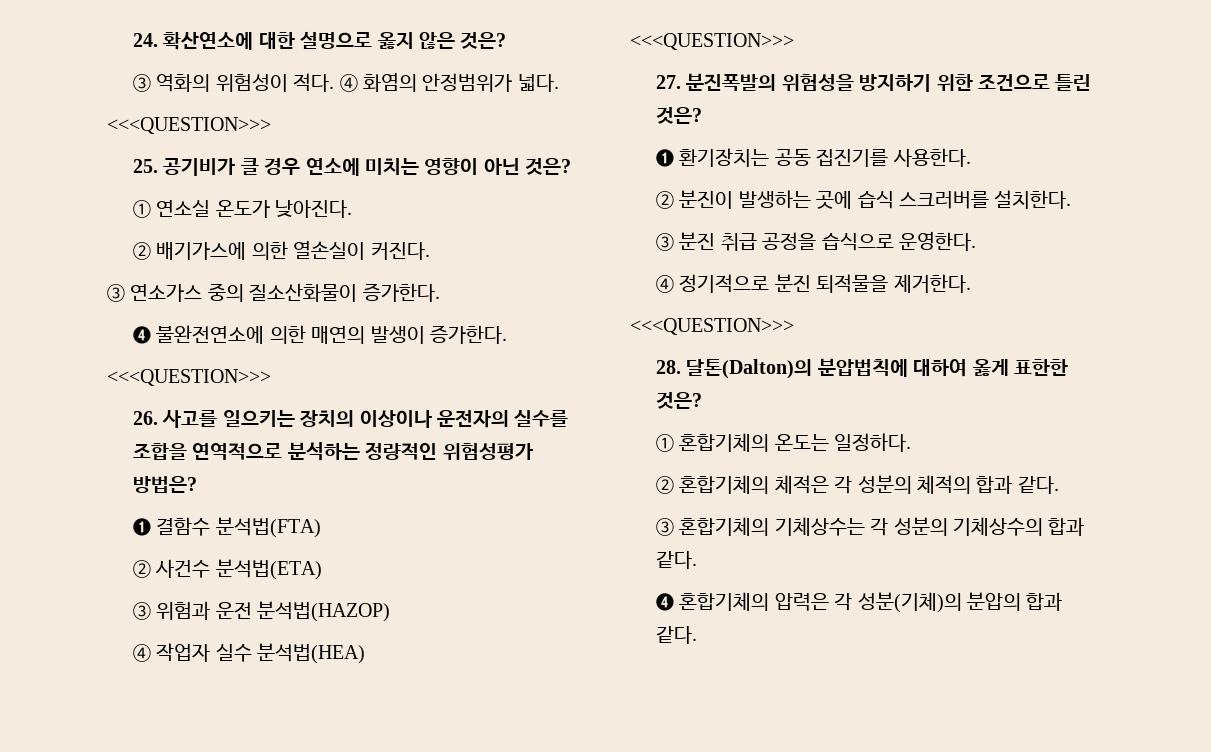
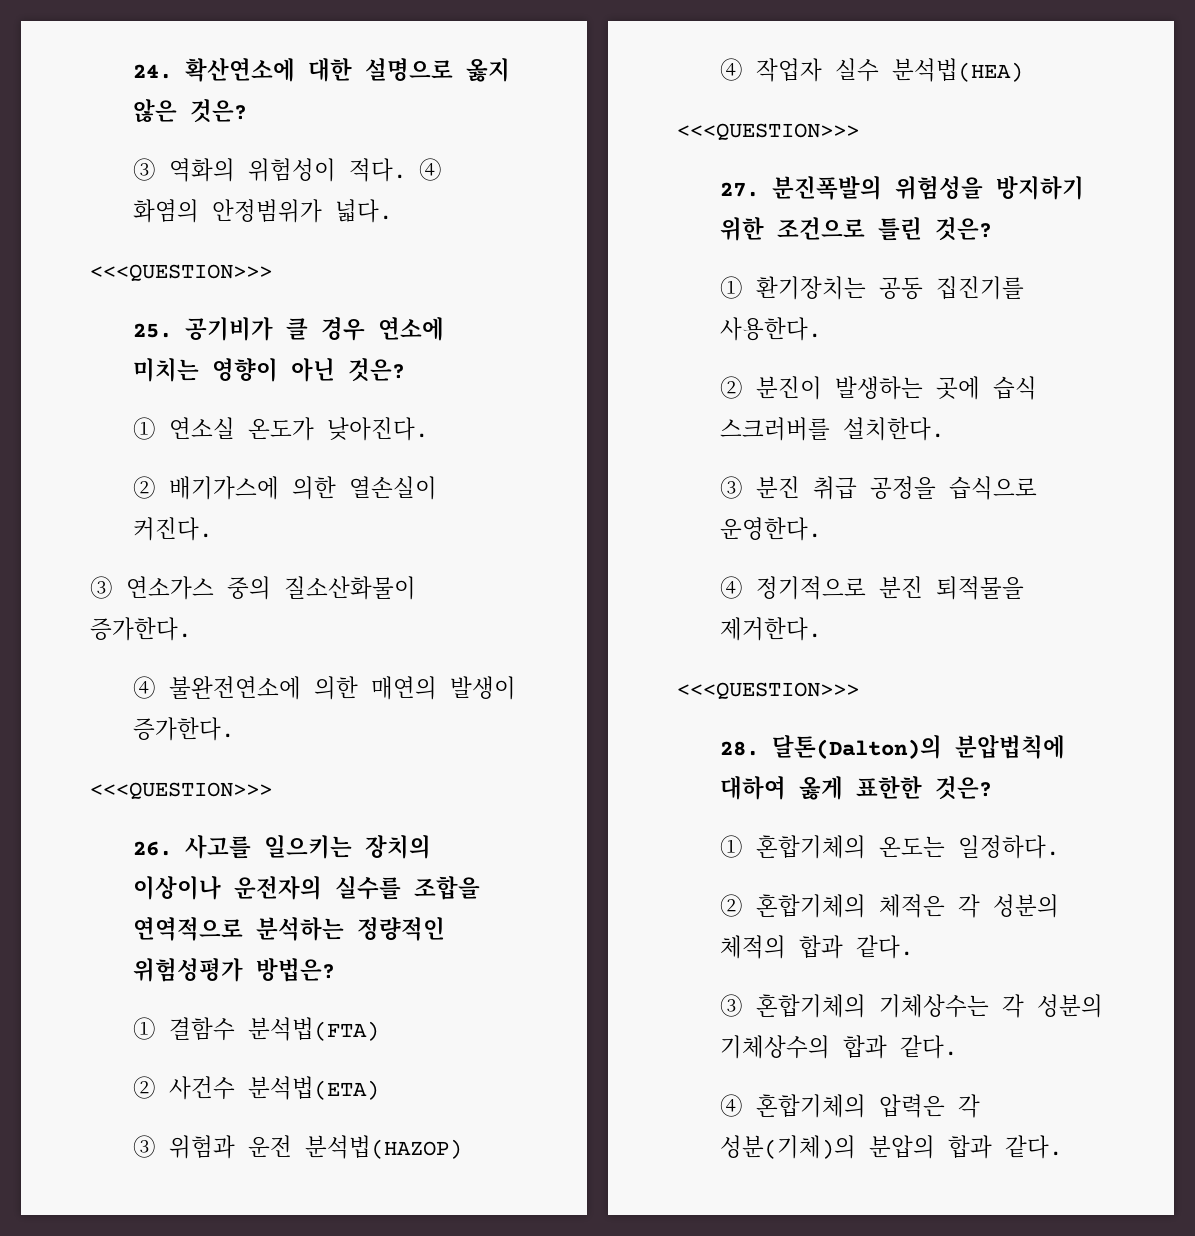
[133,326,152,344] ❹ -> [132,676,156,699] ④
[133,518,152,536] ❶ -> [132,1017,156,1040] ①
[656,149,675,167] ❶ -> [719,276,743,299] ①
[656,593,675,611] ❹ -> [719,1094,743,1117] ④

